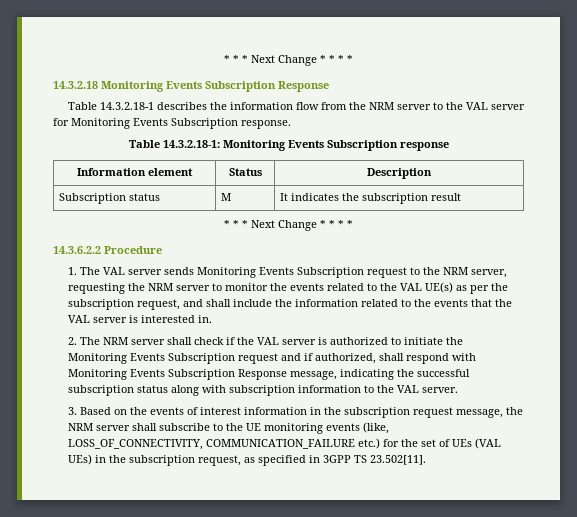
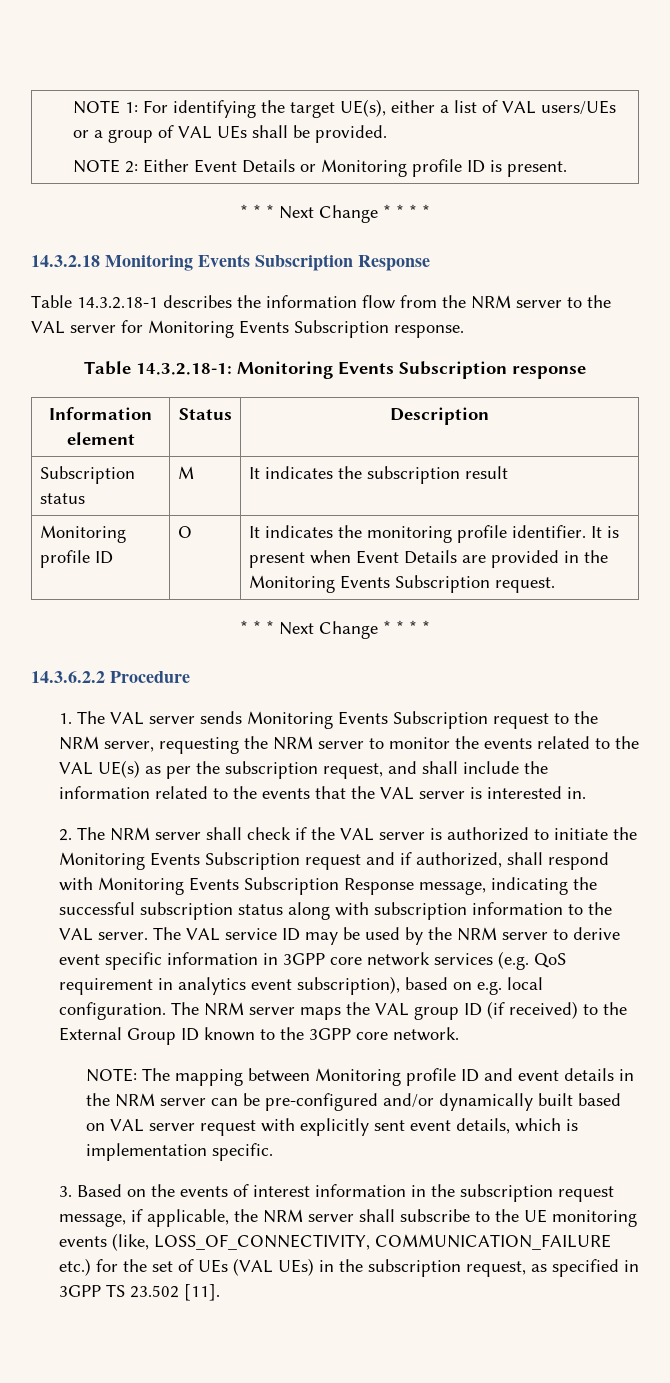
(224, 59) none -> [72,99,616,118] [72,125,387,143] [72,159,567,177] NOTE 1: For identifying the target UE(s), either a list of VAL users/UEs or a group of VAL UEs shall be provided. // NOTE 2: Either Event Details or Monitoring profile ID is present. //
(462, 197) none -> [39,525,126,543] [39,550,113,568] [177,526,192,538] [248,525,619,543] [248,550,608,568] [248,575,555,593] // Monitoring profile ID | O | It indicates the monitoring profile identifier. It is present when Event Details are provided in the Monitoring Events Subscription request.
(459, 390) none -> [152,927,620,945] [58,951,566,970] [58,976,543,995] [58,1001,627,1020] [58,1027,459,1045] [86,1068,635,1086] [86,1093,622,1111] [86,1118,579,1136] [86,1143,274,1161] The VAL service ID may be used by the NRM server to derive event specific information in 3GPP core network services (e.g. QoS requirement in analytics event subscription), based on e.g. local configuration. The NRM server maps the VAL group ID (if received) to the External Group ID known to the 3GPP core network. // NOTE: The mapping between Monitoring profile ID and event details in the NRM server can be pre-configured and/or dynamically built based on VAL server request with explicitly sent event details, which is implementation specific.
(504, 413) none -> [130,1209,229,1227] if applicable,
[370,455,427,465] 23.502[11]. -> [129,1284,220,1301] 23.502 [11].

